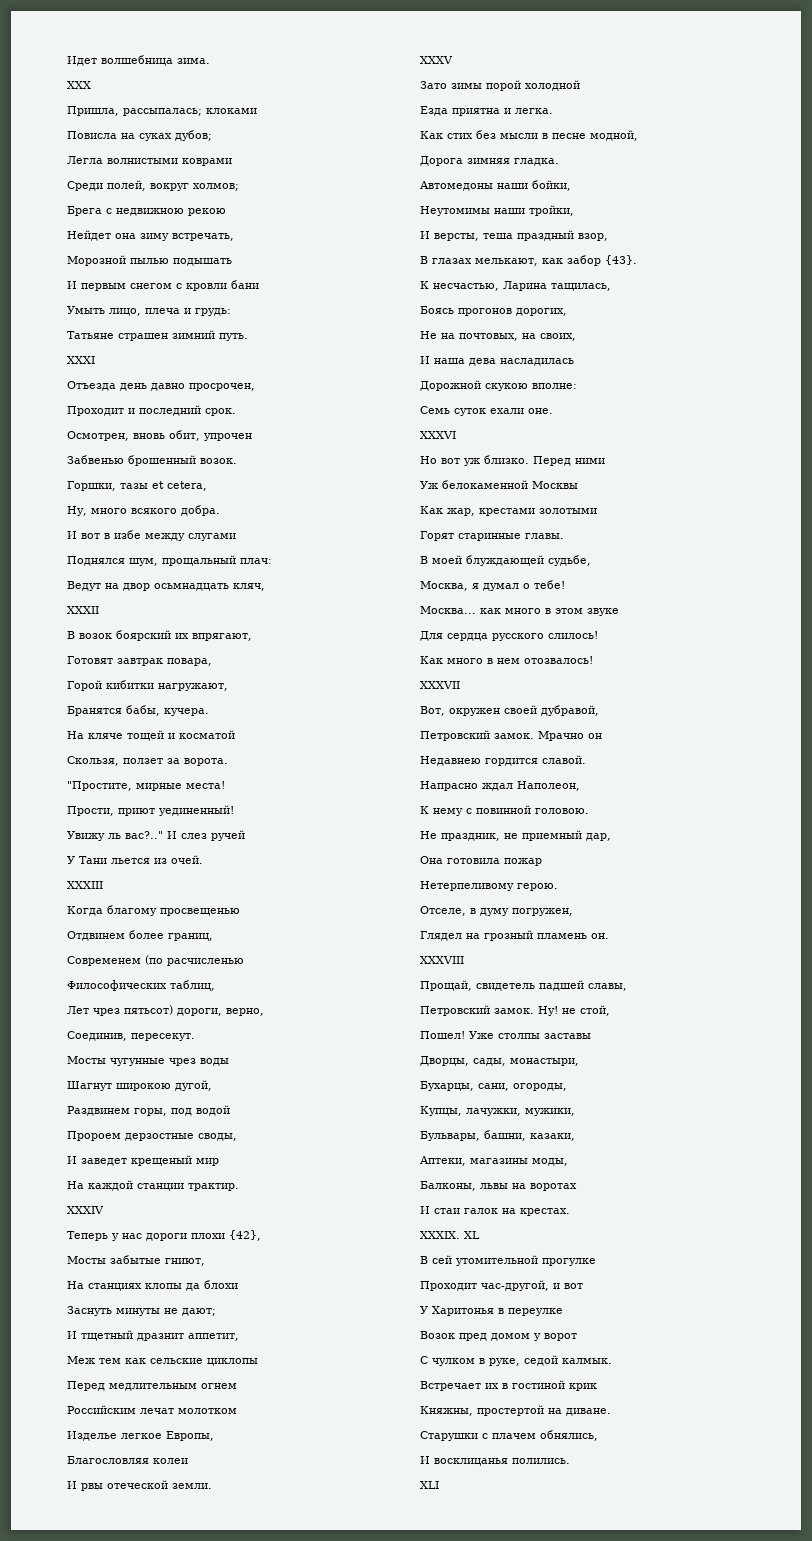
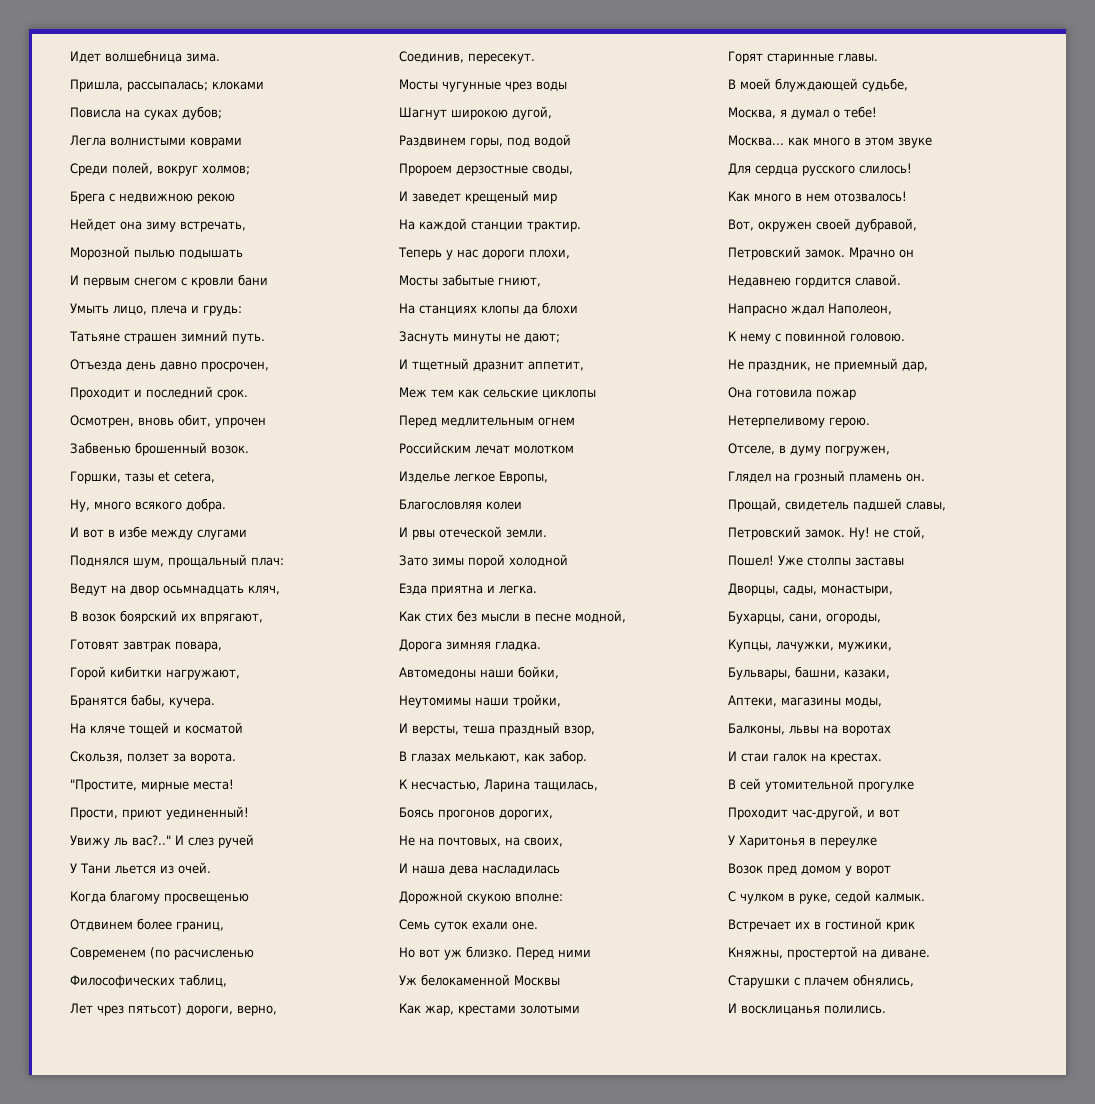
[67,81,91,89] // XXX -> (220, 57) none
[67,356,95,364] // XXXI -> (265, 338) none
[67,606,99,614] // XXXII -> (280, 590) none
[67,881,103,889] // XXXIII -> (211, 868) none
[67,1206,104,1214] // XXXIV -> (581, 226) none
[191,1230,261,1241] плохи {42}, -> [529,249,570,259] плохи,
[420,56,453,64] // XXXV -> (547, 533) none
[567,255,637,266] забор {43}. -> [549,750,587,764] забор.
[420,431,456,439] // XXXVI -> (538, 925) none
[420,681,460,689] // XXXVII -> (907, 196) none
[420,956,464,964] // XXXVIII -> (925, 477) none
[420,1231,480,1239] // XXXIX. ХL -> (882, 758) none
[420,1481,439,1489] // ХLI -> (886, 1009) none

